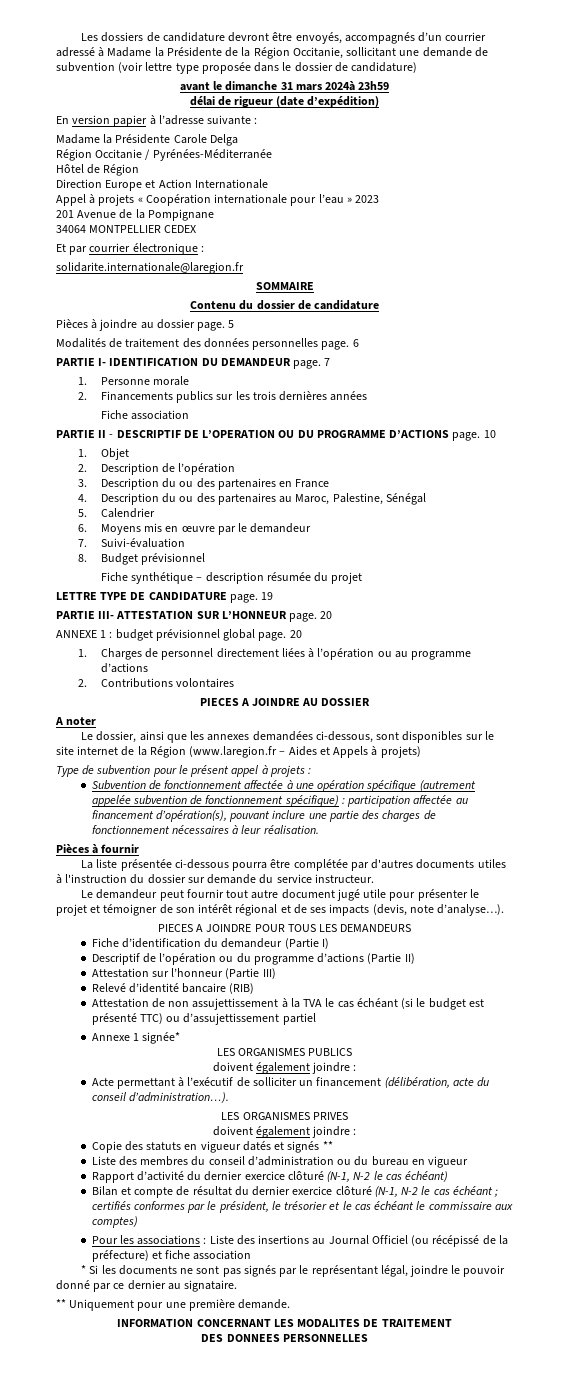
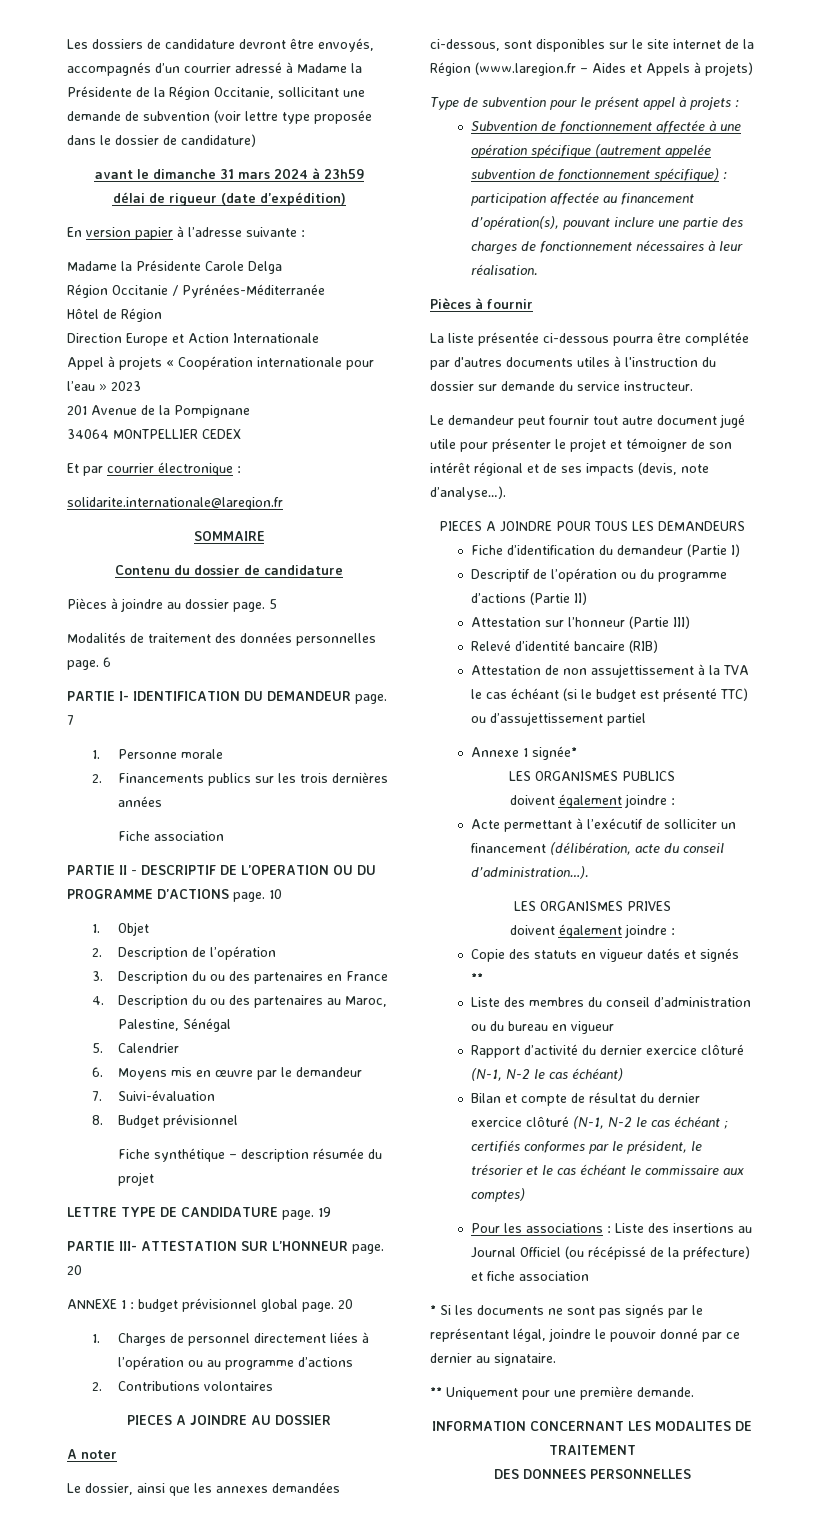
[324,81,355,91] 2024à -> [273,168,320,179] 2024 à

